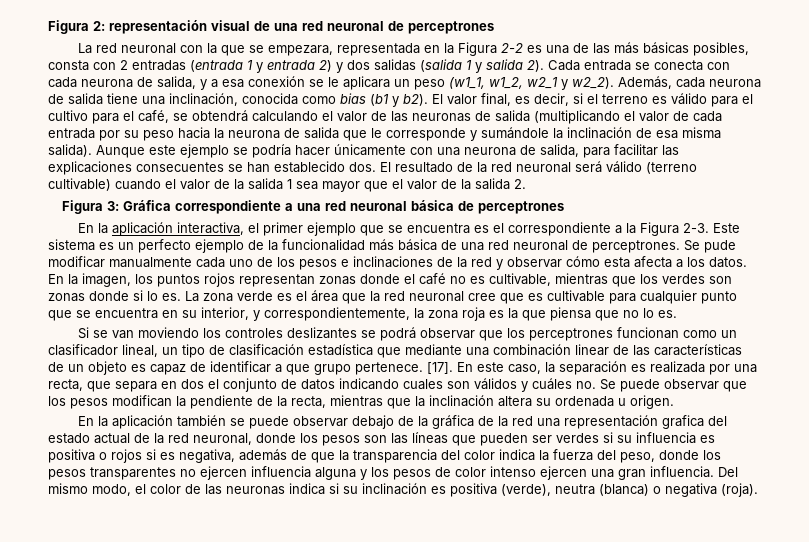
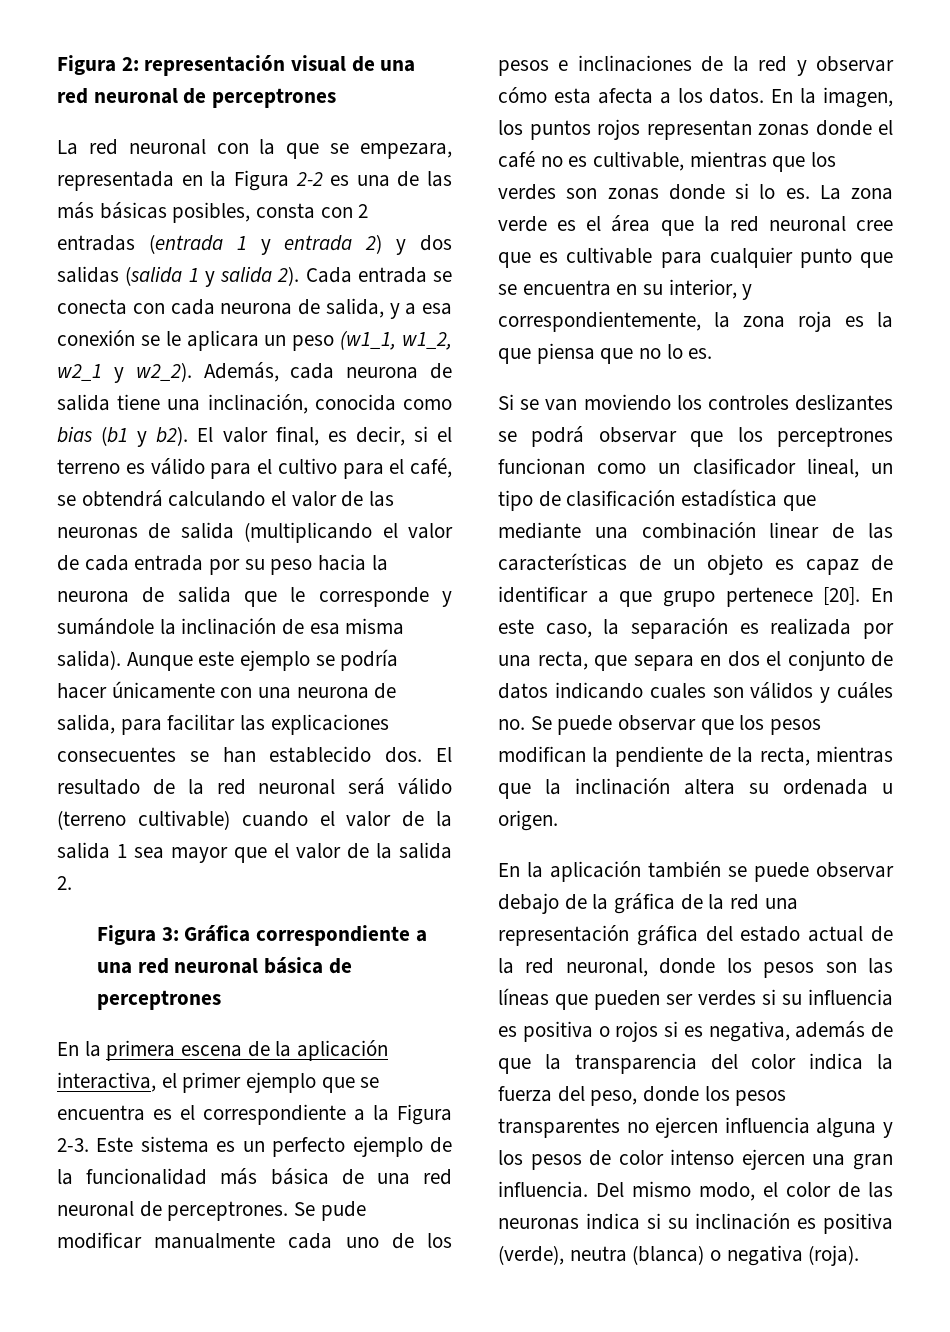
(109, 228) none -> [106,1040,292,1061] primera escena de la
[355,362,453,375] pertenece. [17]. -> [725,587,861,607] pertenece [20].
[662,415,705,429] grafica -> [636,925,698,946] gráfica

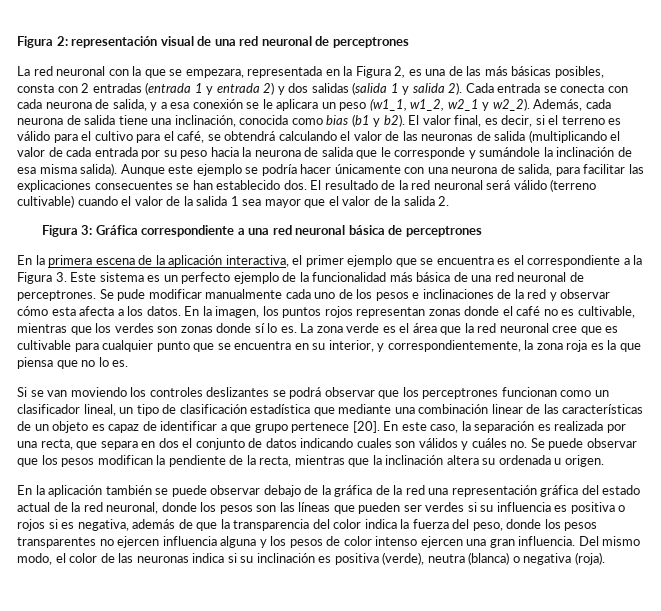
[295,172,323,186] 2-2 -> [394,66,406,78] 2,
[57,1138,89,1152] 2-3. -> [55,272,67,282] 3.
[735,183,749,199] si -> [254,323,265,333] sí

